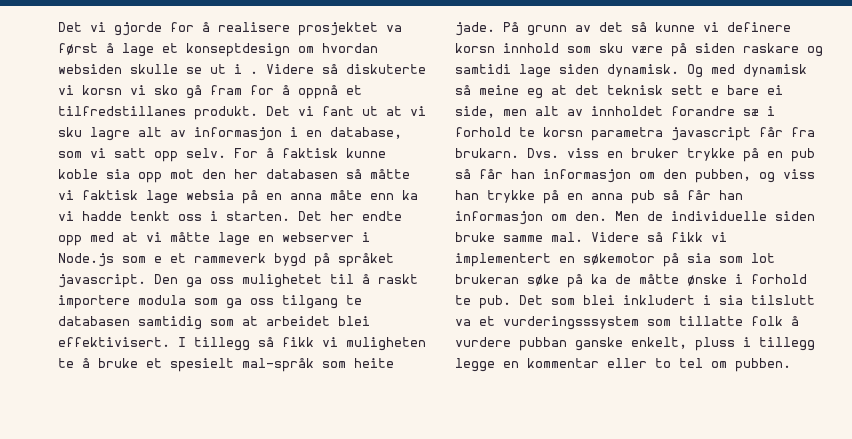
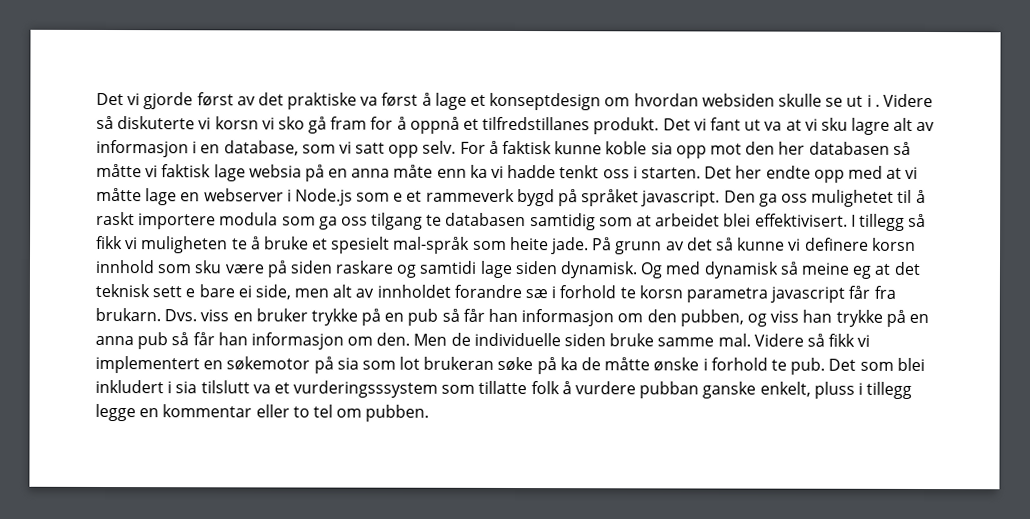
[170,22,378,36] for å realisere prosjektet -> [196,92,358,110] først av det praktiske
(378, 111) none -> [764,121,783,131] va

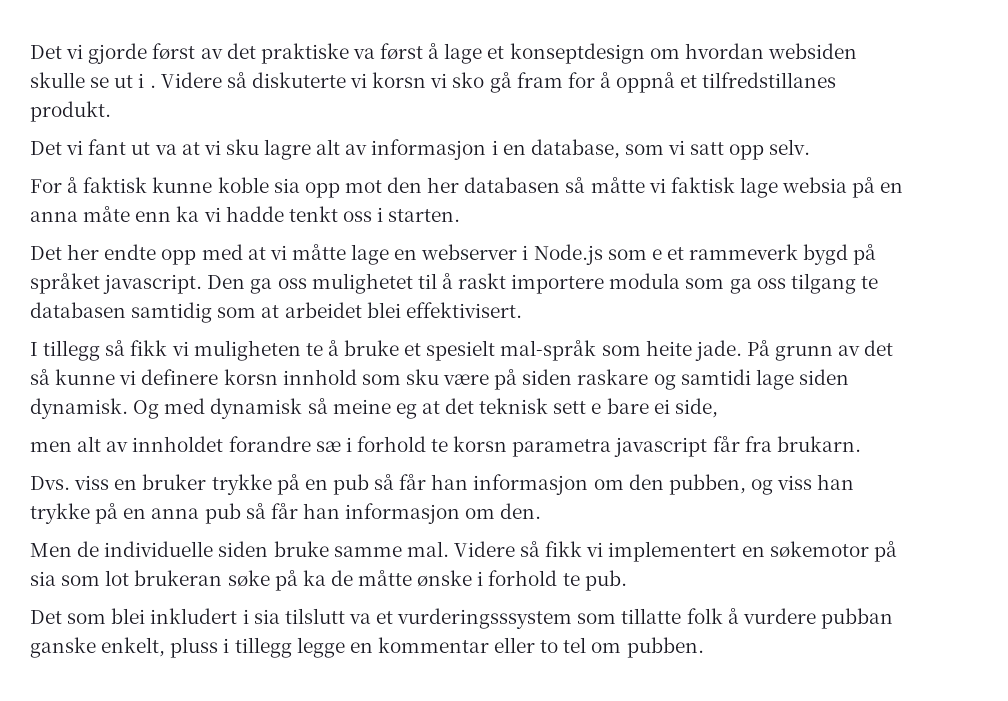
(660, 126) none -> (111, 111) //
(457, 147) none -> (811, 147) //
(701, 173) none -> (461, 215) //
(848, 220) none -> (522, 310) //
(291, 292) none -> (718, 408) //
(161, 314) none -> (861, 444) //
(411, 339) none -> (542, 511) //
(826, 366) none -> (627, 580) //

